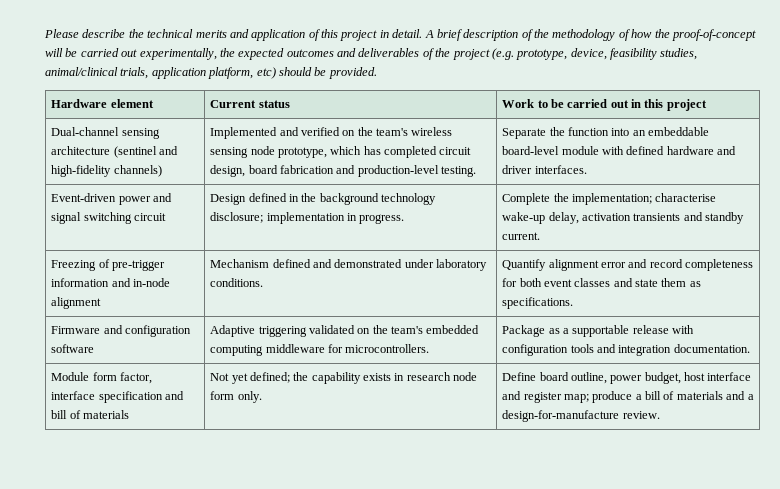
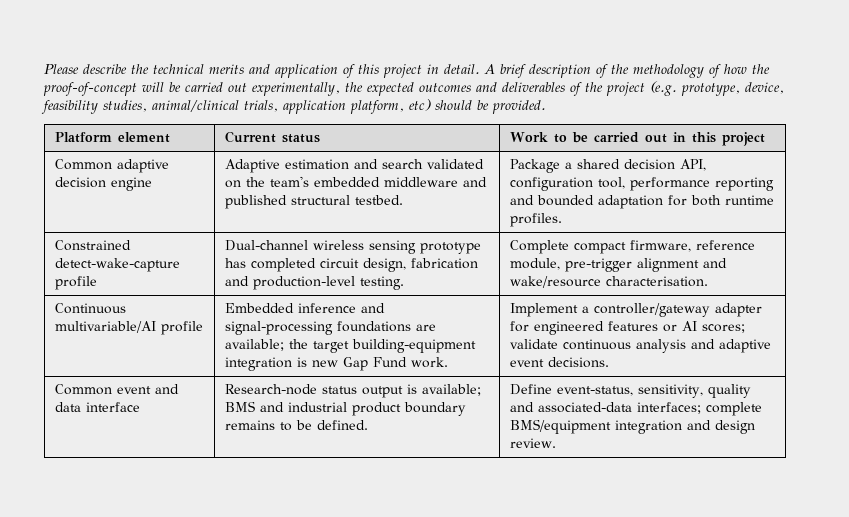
[51,99,108,108] Hardware -> [54,132,112,143] Platform
[51,127,160,139] [51,146,178,158] [51,165,162,177] [210,127,453,139] [210,146,362,158] Dual-channel sensing architecture (sentinel and high-fidelity channels) | Implemented and verified on the team's wireless sensing node prototype, which -> [54,159,169,173] [54,177,152,191] [224,159,484,173] [224,176,487,188] [224,195,403,209] [509,159,706,173] [509,177,774,191] [509,195,774,209] [509,213,562,227] [54,240,131,251] [54,258,180,272] [54,276,97,290] [224,240,481,254] Common adaptive decision engine | Adaptive estimation and search validated on the team's embedded middleware and published structural testbed. | Package a shared decision API, configuration tool, performance reporting and bounded adaptation for both runtime profiles. // Constrained detect-wake-capture profile | Dual-channel wireless sensing prototype
[248,165,278,174] board -> (406, 265) none
[502,127,710,139] [502,146,737,155] [502,165,587,174] [51,193,172,205] [51,212,166,224] [210,193,437,205] [210,212,405,224] [502,193,717,205] [502,212,745,224] [502,232,541,240] [51,259,165,271] [51,278,170,287] [51,297,102,309] [210,259,488,271] [210,278,264,287] [502,259,754,271] [502,278,701,287] [502,297,574,309] [51,325,191,337] [51,344,95,353] [210,325,480,337] [210,344,430,356] [502,325,695,337] [502,344,750,356] [51,372,152,384] [51,391,184,403] [51,410,129,419] [210,372,478,384] [210,391,262,403] [502,372,752,384] [502,391,754,403] [502,410,620,422] Separate the function into an embeddable board-level module with defined hardware and driver interfaces. // Event-driven power and signal switching circuit | Design defined in the background technology disclosure; implementation in progress. | Complete the implementation; characterise wake-up delay, activation transients and standby current. // Freezing of pre-trigger information and in-node alignment | Mechanism defined and demonstrated under laboratory conditions. | Quantify alignment error and record completeness for both event classes and state them as specifications. // Firmware and configuration software | Adaptive triggering validated on the team's embedded computing middleware for microcontrollers. | Package as a supportable release with configuration tools and integration documentation. // Module form factor, interface specification and bill of materials | Not yet defined; the capability exists in research node form only. | Define board outline, power budget, host interface and register map; produce a bill of materials and a design-for-manufacture -> [509,240,755,254] [509,258,727,272] [509,276,708,288] [54,303,126,314] [54,321,203,335] [224,303,385,313] [224,321,436,335] [224,339,476,353] [224,357,448,371] [509,303,762,317] [509,321,745,335] [509,339,771,353] [509,357,609,368] [54,384,179,395] [54,402,140,412] [224,384,481,398] [224,401,466,416] [224,420,368,431] [509,384,751,398] [509,402,762,416] [509,419,755,434] Complete compact firmware, reference module, pre-trigger alignment and wake/resource characterisation. // Continuous multivariable/AI profile | Embedded inference and signal-processing foundations are available; the target building-equipment integration is new Gap Fund work. | Implement a controller/gateway adapter for engineered features or AI scores; validate continuous analysis and adaptive event decisions. // Common event and data interface | Research-node status output is available; BMS and industrial product boundary remains to be defined. | Define event-status, sensitivity, quality and associated-data interfaces; complete BMS/equipment integration and design

